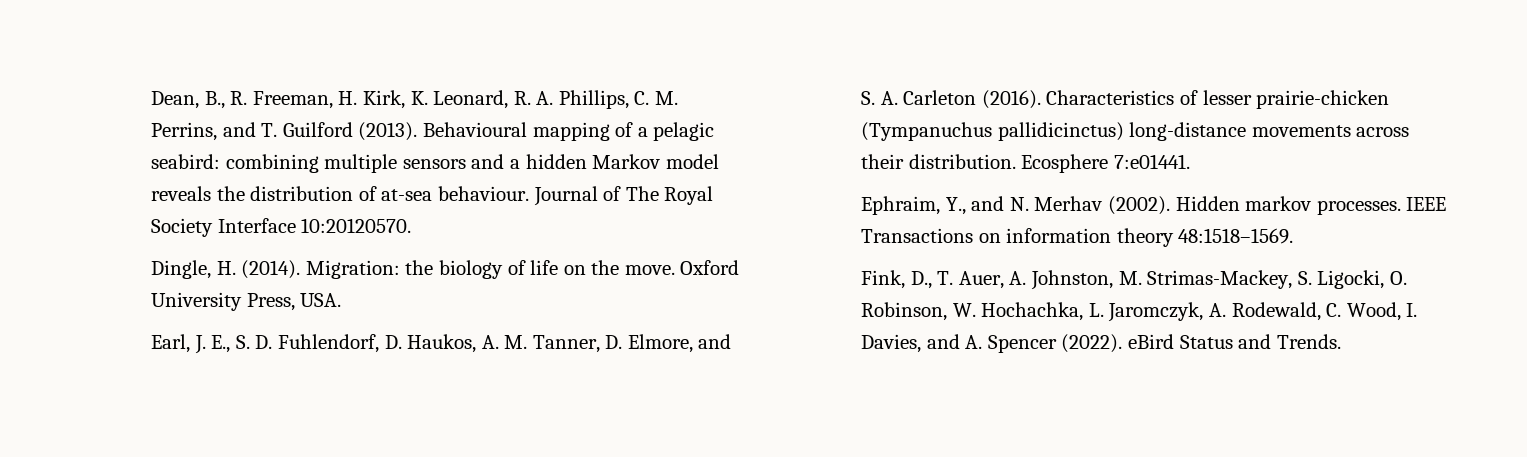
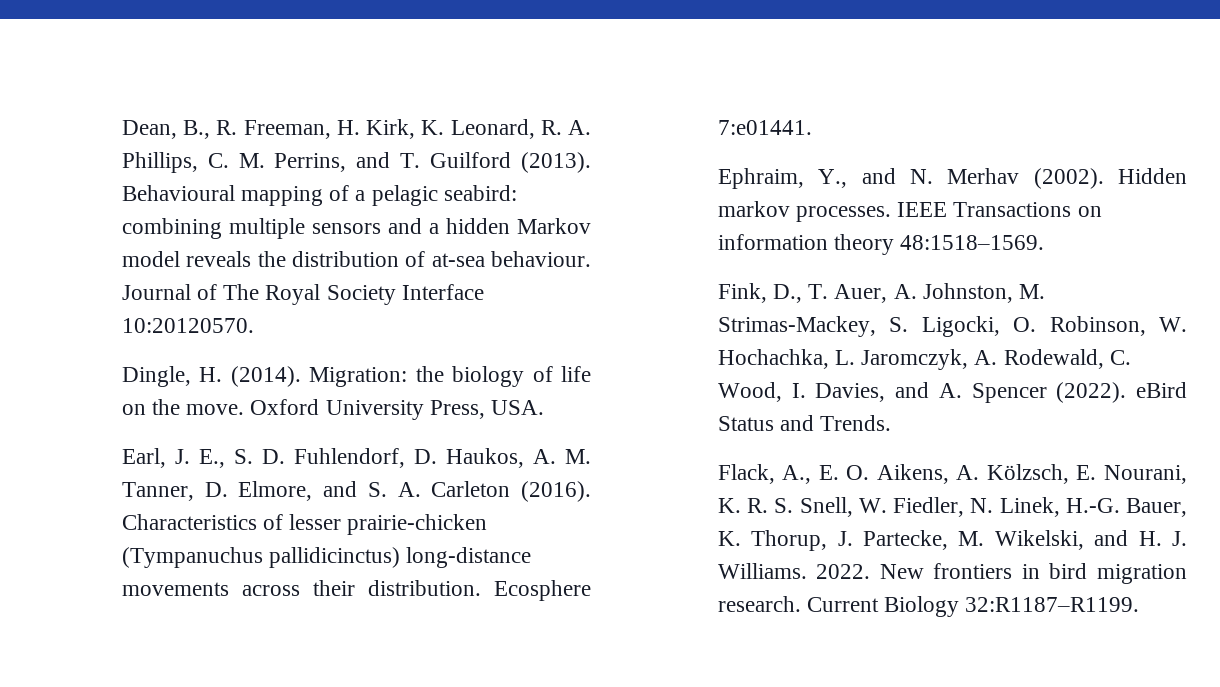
(1341, 341) none -> [717,464,1187,484] [717,497,1187,517] [717,530,1187,551] [717,563,1187,584] [717,596,1140,617] // Flack, A., E. O. Aikens, A. Kölzsch, E. Nourani, K. R. S. Snell, W. Fiedler, N. Linek, H.-G. Bauer, K. Thorup, J. Partecke, M. Wikelski, and H. J. Williams. 2022. New frontiers in bird migration research. Current Biology 32:R1187–R1199.

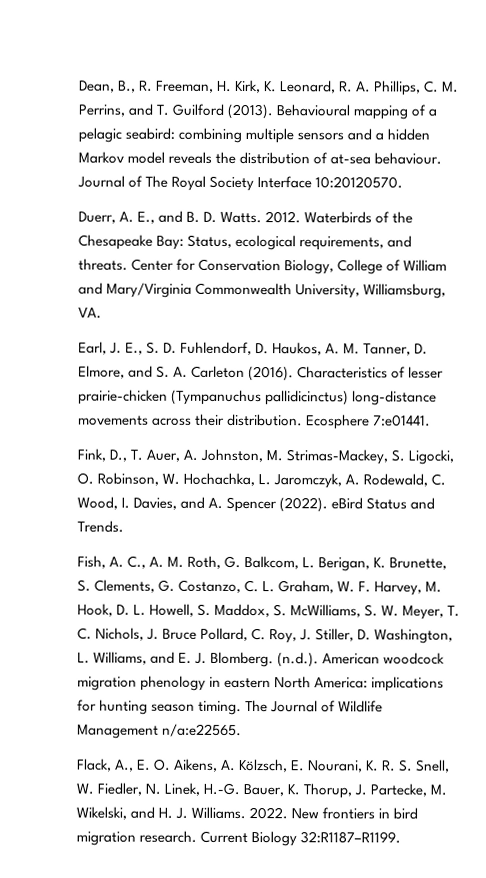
[121,366,591,387] [121,399,545,420] Dingle, H. (2014). Migration: the biology of life on the move. Oxford University Press, USA. -> [77,210,414,224] [77,234,412,251] [77,258,447,275] [77,282,446,299] [77,307,102,319] Duerr, A. E., and B. D. Watts. 2012. Waterbirds of the Chesapeake Bay: Status, ecological requirements, and threats. Center for Conservation Biology, College of William and Mary/Virginia Commonwealth University, Williamsburg, VA.
[717,168,1187,189] [717,201,1102,222] [717,234,1045,255] // Ephraim, Y., and N. Merhav (2002). Hidden markov processes. IEEE Transactions on information theory 48:1518–1569. -> (431, 420) none
(892, 423) none -> [76,555,448,572] [76,579,443,596] [76,603,461,620] [76,627,454,644] [76,651,446,668] [76,675,444,692] [76,699,383,715] [76,723,242,739] // Fish, A. C., A. M. Roth, G. Balkcom, L. Berigan, K. Brunette, S. Clements, G. Costanzo, C. L. Graham, W. F. Harvey, M. Hook, D. L. Howell, S. Maddox, S. McWilliams, S. W. Meyer, T. C. Nichols, J. Bruce Pollard, C. Roy, J. Stiller, D. Washington, L. Williams, and E. J. Blomberg. (n.d.). American woodcock migration phenology in eastern North America: implications for hunting season timing. The Journal of Wildlife Management n/a:e22565.

